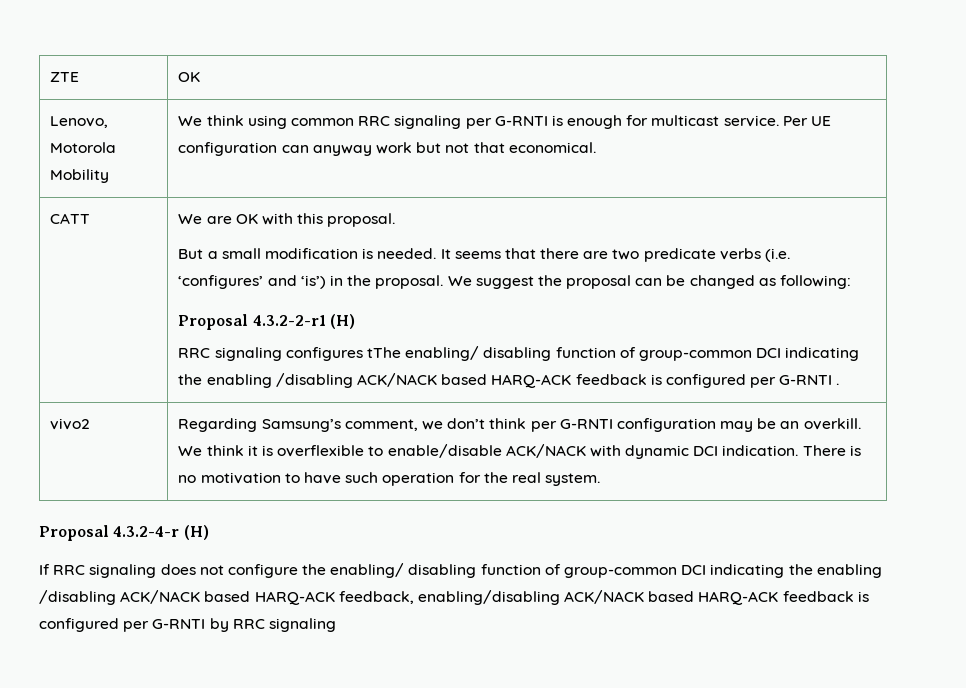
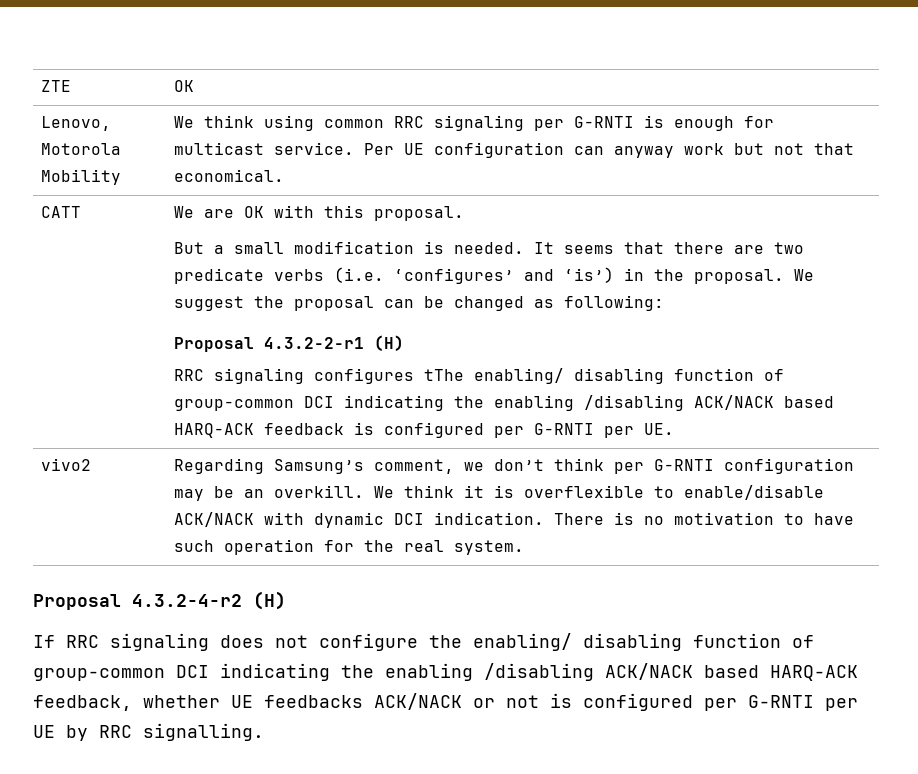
[836,383,840,385] . -> [603,423,674,438] per UE.
[113,526,180,537] 4.3.2-4-r -> [132,594,242,607] 4.3.2-4-r2
[417,590,869,605] [39,618,206,632] enabling/disabling ACK/NACK based HARQ-ACK feedback is configured per G-RNTI -> [143,693,858,711] [33,725,55,738] whether UE feedbacks ACK/NACK or not is configured per G-RNTI per UE
[268,618,336,632] signaling -> [143,723,264,741] signalling.

